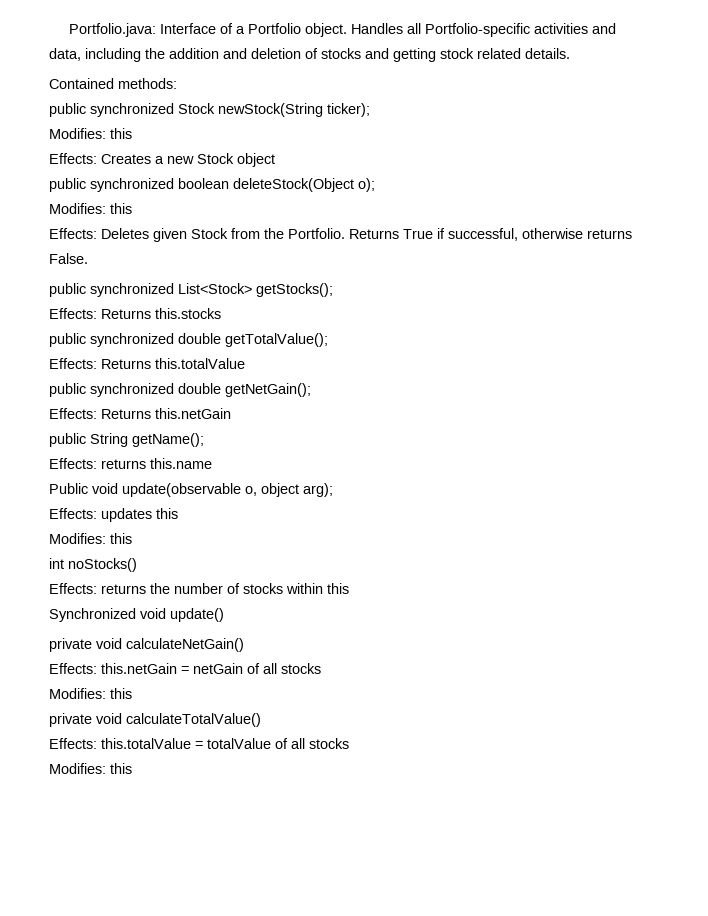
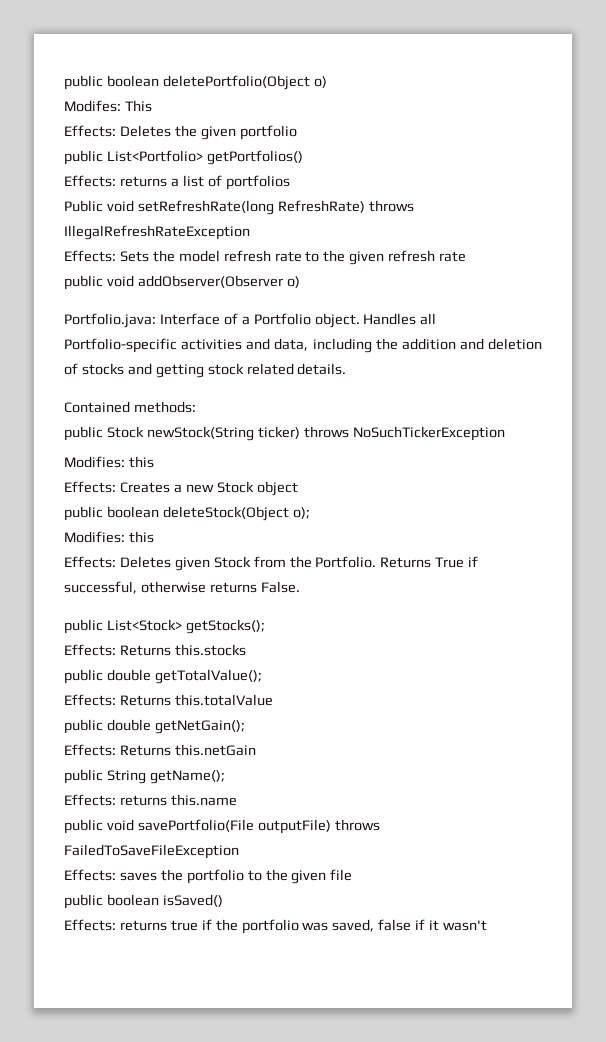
(68, 30) none -> [64,75,327,90] [64,100,152,112] [64,125,297,140] [64,150,303,165] [64,175,290,190] [64,200,414,215] [64,225,250,240] [64,250,467,265] [64,275,300,290] public boolean deletePortfolio(Object o) // Modifes: This // Effects: Deletes the given portfolio // public List<Portfolio> getPortfolios() // Effects: returns a list of portfolios // Public void setRefreshRate(long RefreshRate) throws IllegalRefreshRateException // Effects: Sets the model refresh rate to the given refresh rate // public void addObserver(Observer o) //
[90,103,174,117] synchronized -> (103, 433) none
[327,103,370,117] ticker); -> [257,426,505,441] ticker) throws NoSuchTickerException
[90,178,174,192] synchronized -> (103, 513) none
[90,283,174,297] synchronized -> (103, 626) none
[90,333,174,347] synchronized -> (103, 676) none
[90,383,174,397] synchronized -> (103, 726) none
[49,483,333,497] [49,508,178,522] [49,533,132,544] [49,558,137,572] [49,583,349,594] [49,608,224,622] [49,638,244,652] [49,663,321,674] [49,688,132,699] [49,713,261,727] [49,738,349,749] [49,763,132,774] Public void update(observable o, object arg); // Effects: updates this // Modifies: this // int noStocks() // Effects: returns the number of stocks within this // Synchronized void update() // private void calculateNetGain() // Effects: this.netGain = netGain of all stocks // Modifies: this // private void calculateTotalValue() // Effects: this.totalValue = totalValue of all stocks // Modifies: this -> [64,819,380,834] [64,844,239,859] [64,869,353,884] [64,894,223,909] [64,919,488,934] public void savePortfolio(File outputFile) throws FailedToSaveFileException // Effects: saves the portfolio to the given file // public boolean isSaved() // Effects: returns true if the portfolio was saved, false if it wasn't

